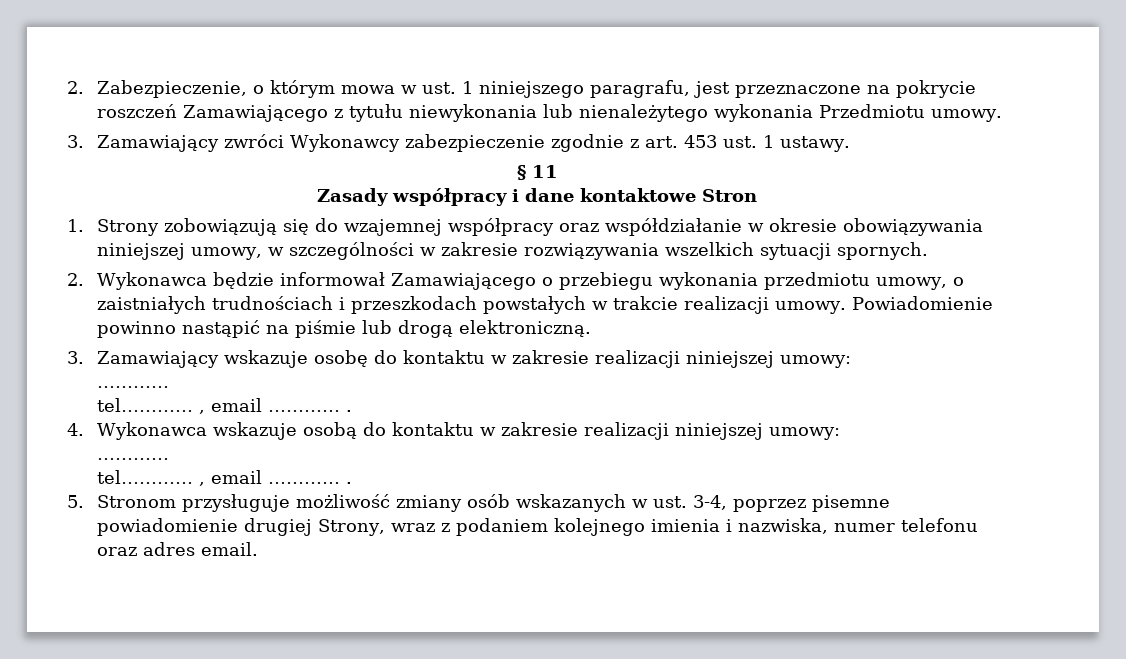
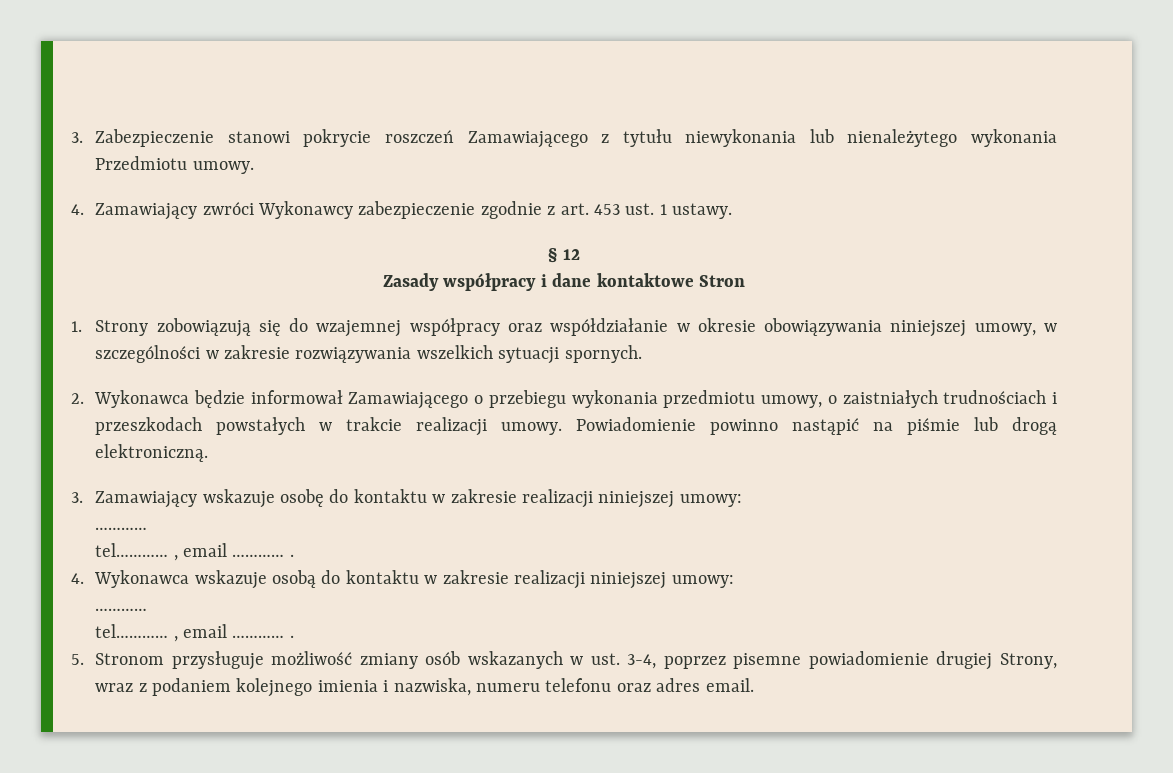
[67,80,890,98] 2. Zabezpieczenie, o którym mowa w ust. 1 niniejszego paragrafu, jest przeznaczone na -> [71,129,290,147] 3. Zabezpieczenie stanowi
[67,135,84,148] 3. -> [71,204,84,215] 4.
[531,165,558,178] 11 -> [562,249,580,260] 12
[833,523,895,532] numer -> [476,683,541,692] numeru

